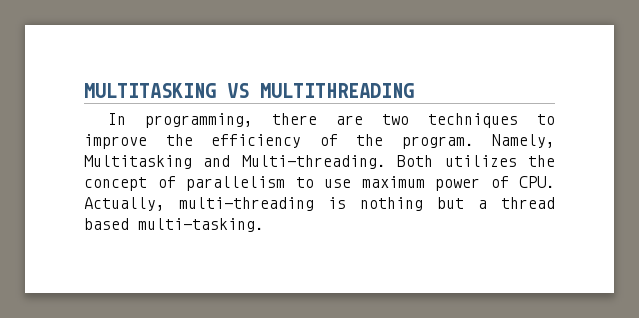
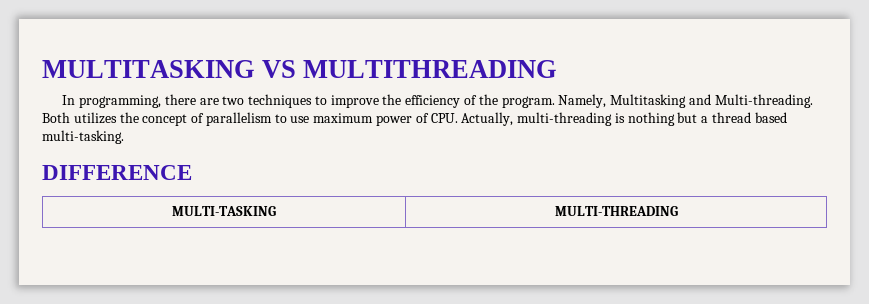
(264, 225) none -> [42,165,192,180] [172,206,276,216] [554,206,678,216] // DIFFERENCE // MULTI-TASKING | MULTI-THREADING

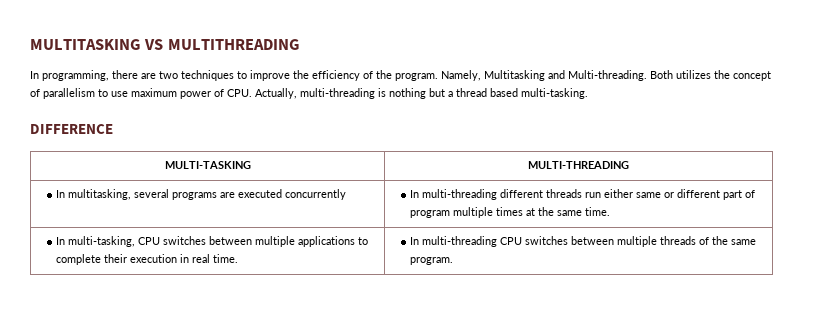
(678, 211) none -> [56,189,347,200] [410,189,756,200] [410,207,611,218] [56,236,369,247] [56,254,239,265] [410,236,757,247] [410,257,454,265] // In multitasking, several programs are executed concurrently | In multi-threading different threads run either same or different part of program multiple times at the same time. // In multi-tasking, CPU switches between multiple applications to complete their execution in real time. | In multi-threading CPU switches between multiple threads of the same program.

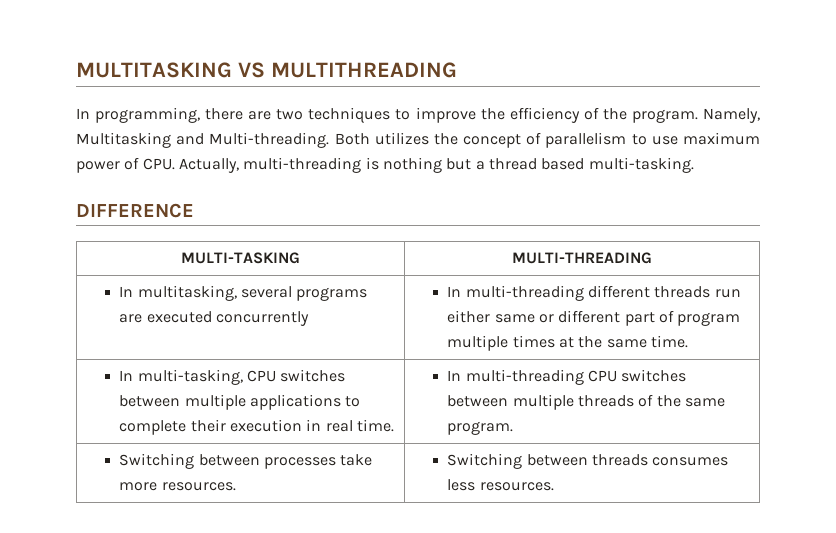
(454, 261) none -> [119,453,373,469] [119,482,236,491] [447,453,729,469] [447,479,554,491] // Switching between processes take more resources. | Switching between threads consumes less resources.

